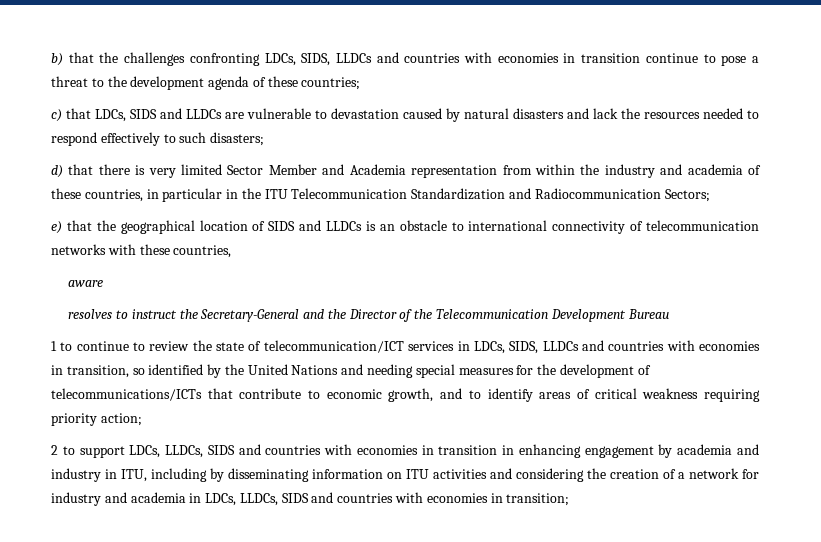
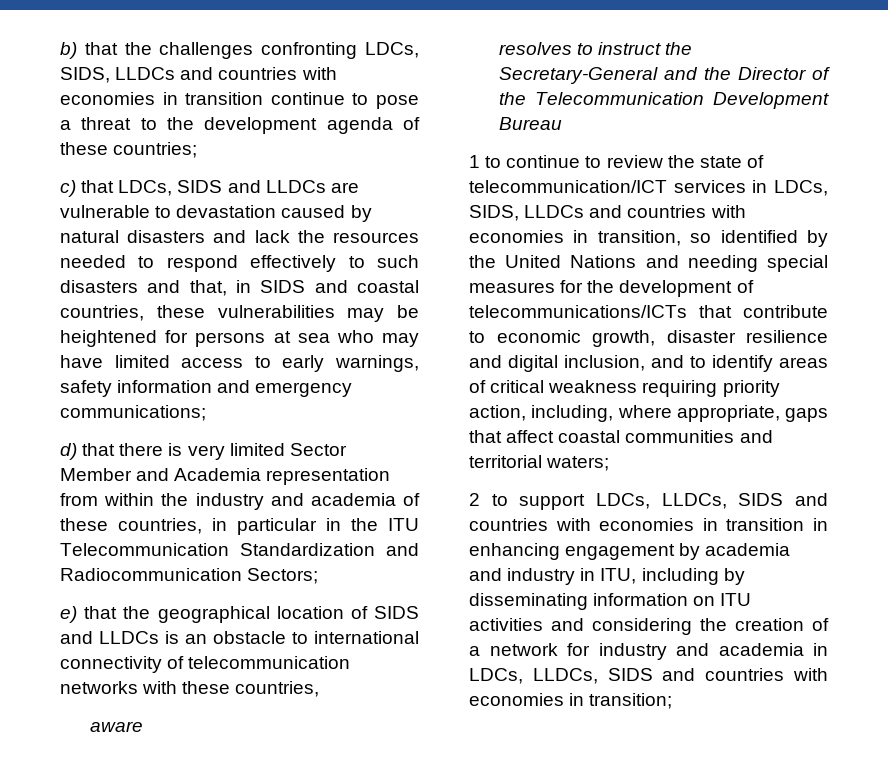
[210,132,265,146] disasters; -> [60,280,419,296] [60,305,419,322] [60,330,419,347] [60,355,419,372] [60,380,353,397] [60,405,206,421] disasters and that, in SIDS and coastal countries, these vulnerabilities may be heightened for persons at sea who may have limited access to early warnings, safety information and emergency communications;
(434, 395) none -> [666,330,828,343] [469,355,645,372] disaster resilience and digital inclusion,
[100,413,142,426] action; -> [469,405,828,422] [469,430,773,443] [469,455,610,471] action, including, where appropriate, gaps that affect coastal communities and territorial waters;

